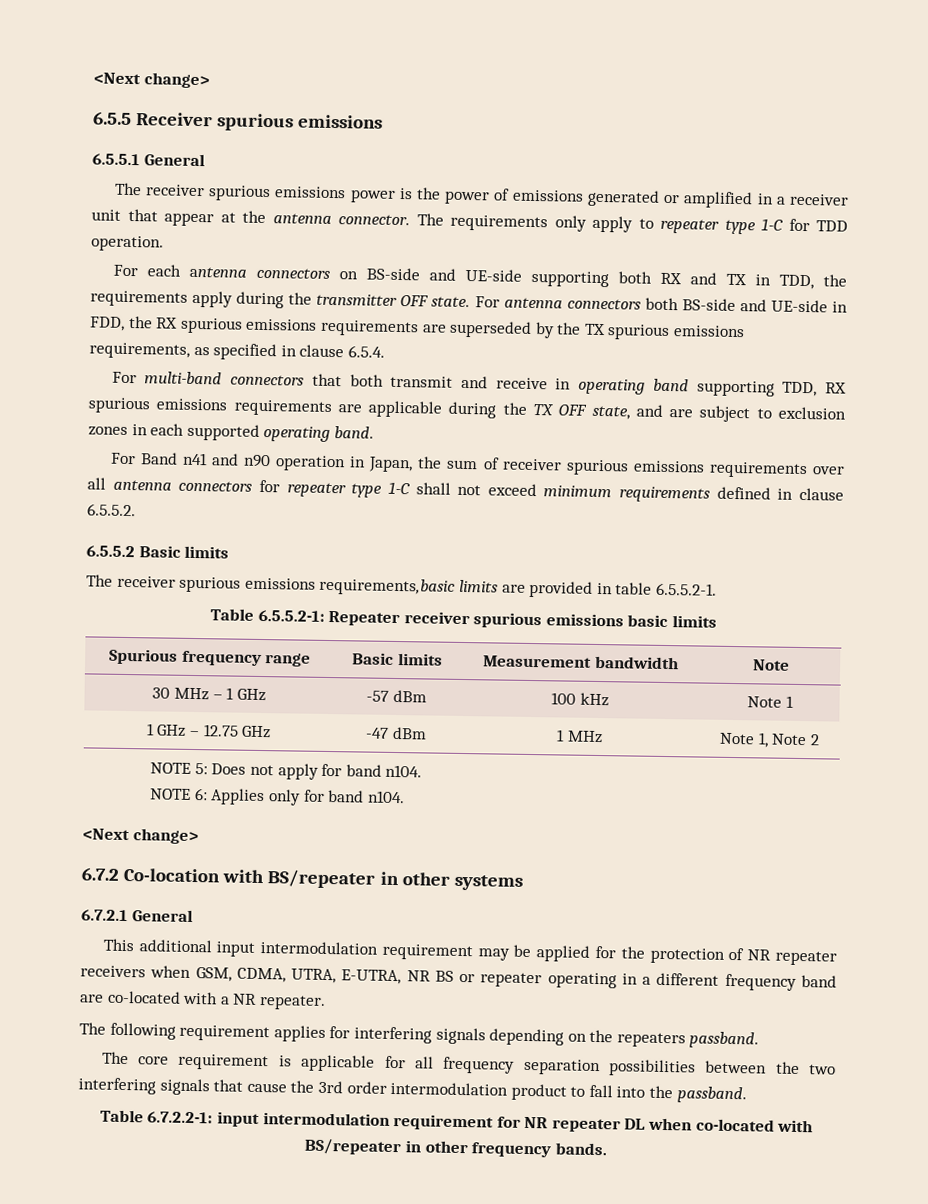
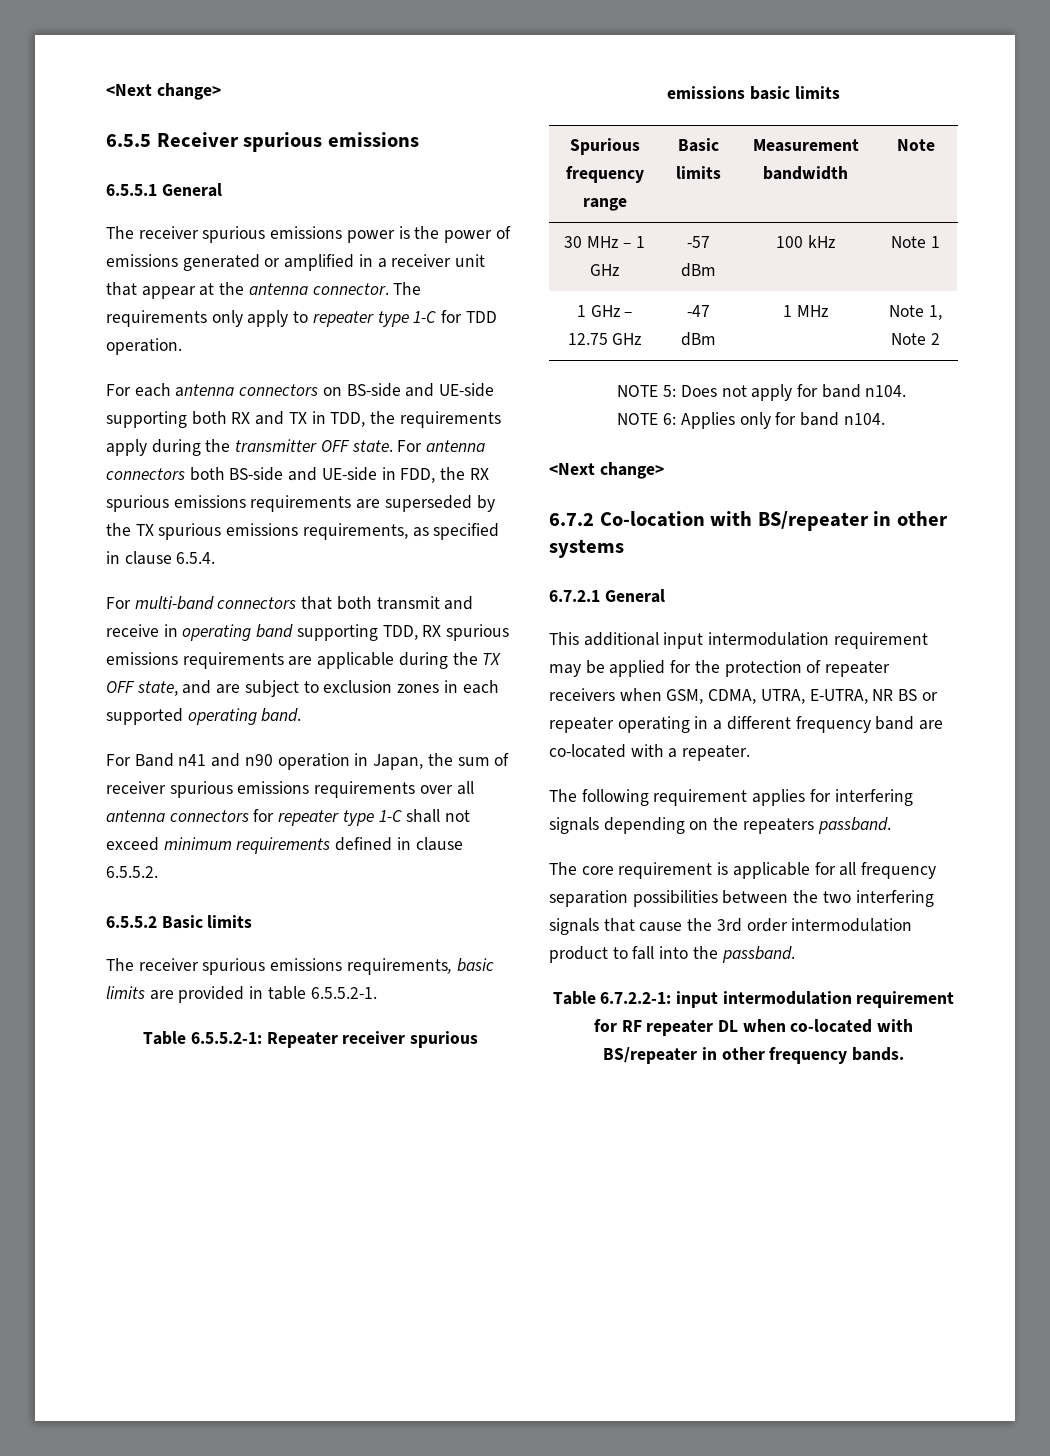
[319,577,456,596] requirements,basic -> [346,958,494,975] requirements, basic
[747,949,772,961] NR -> (822, 666) none
[233,993,258,1005] NR -> (678, 753) none
[524,1116,549,1129] NR -> [621,1020,642,1032] RF

